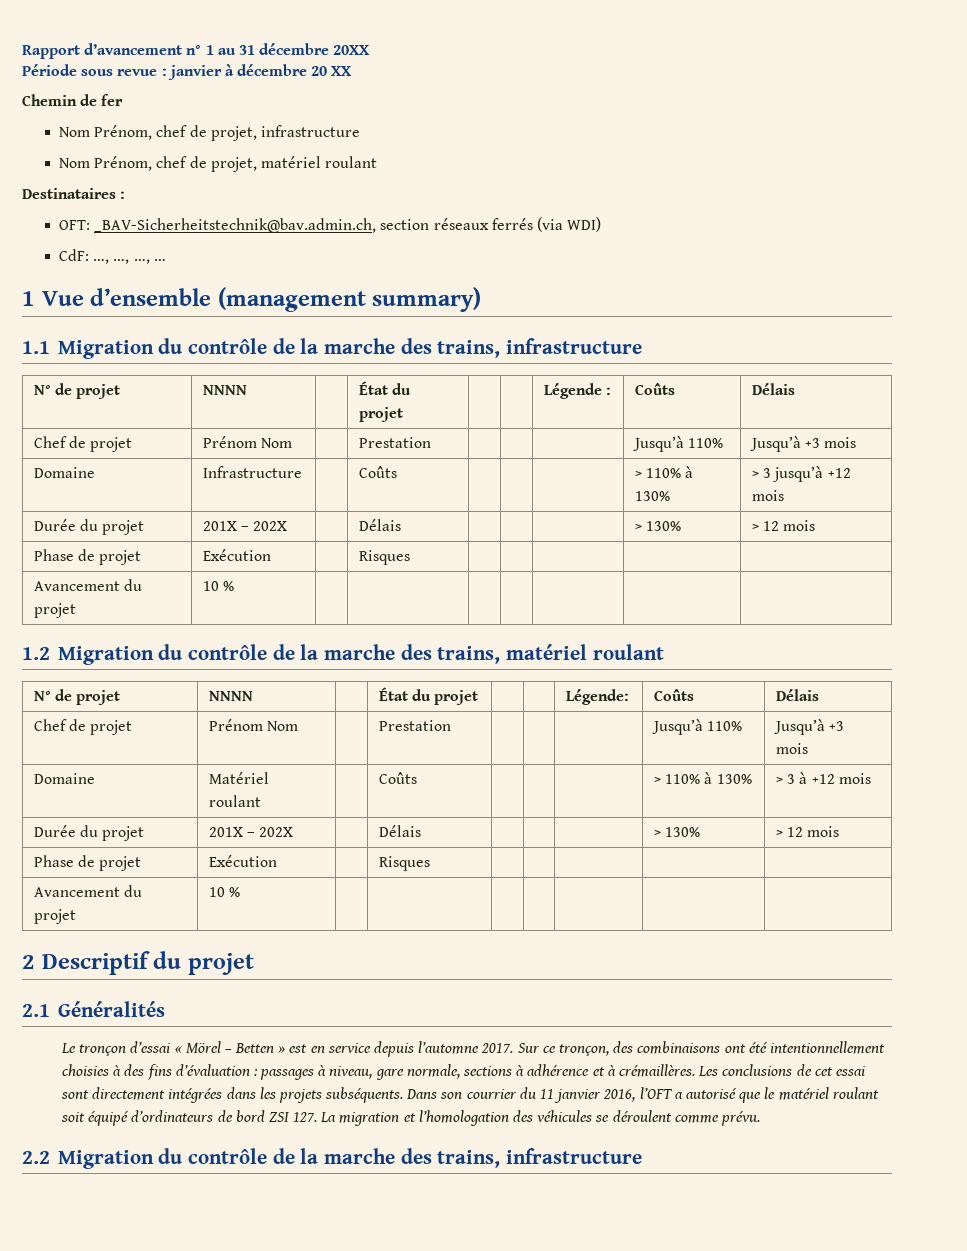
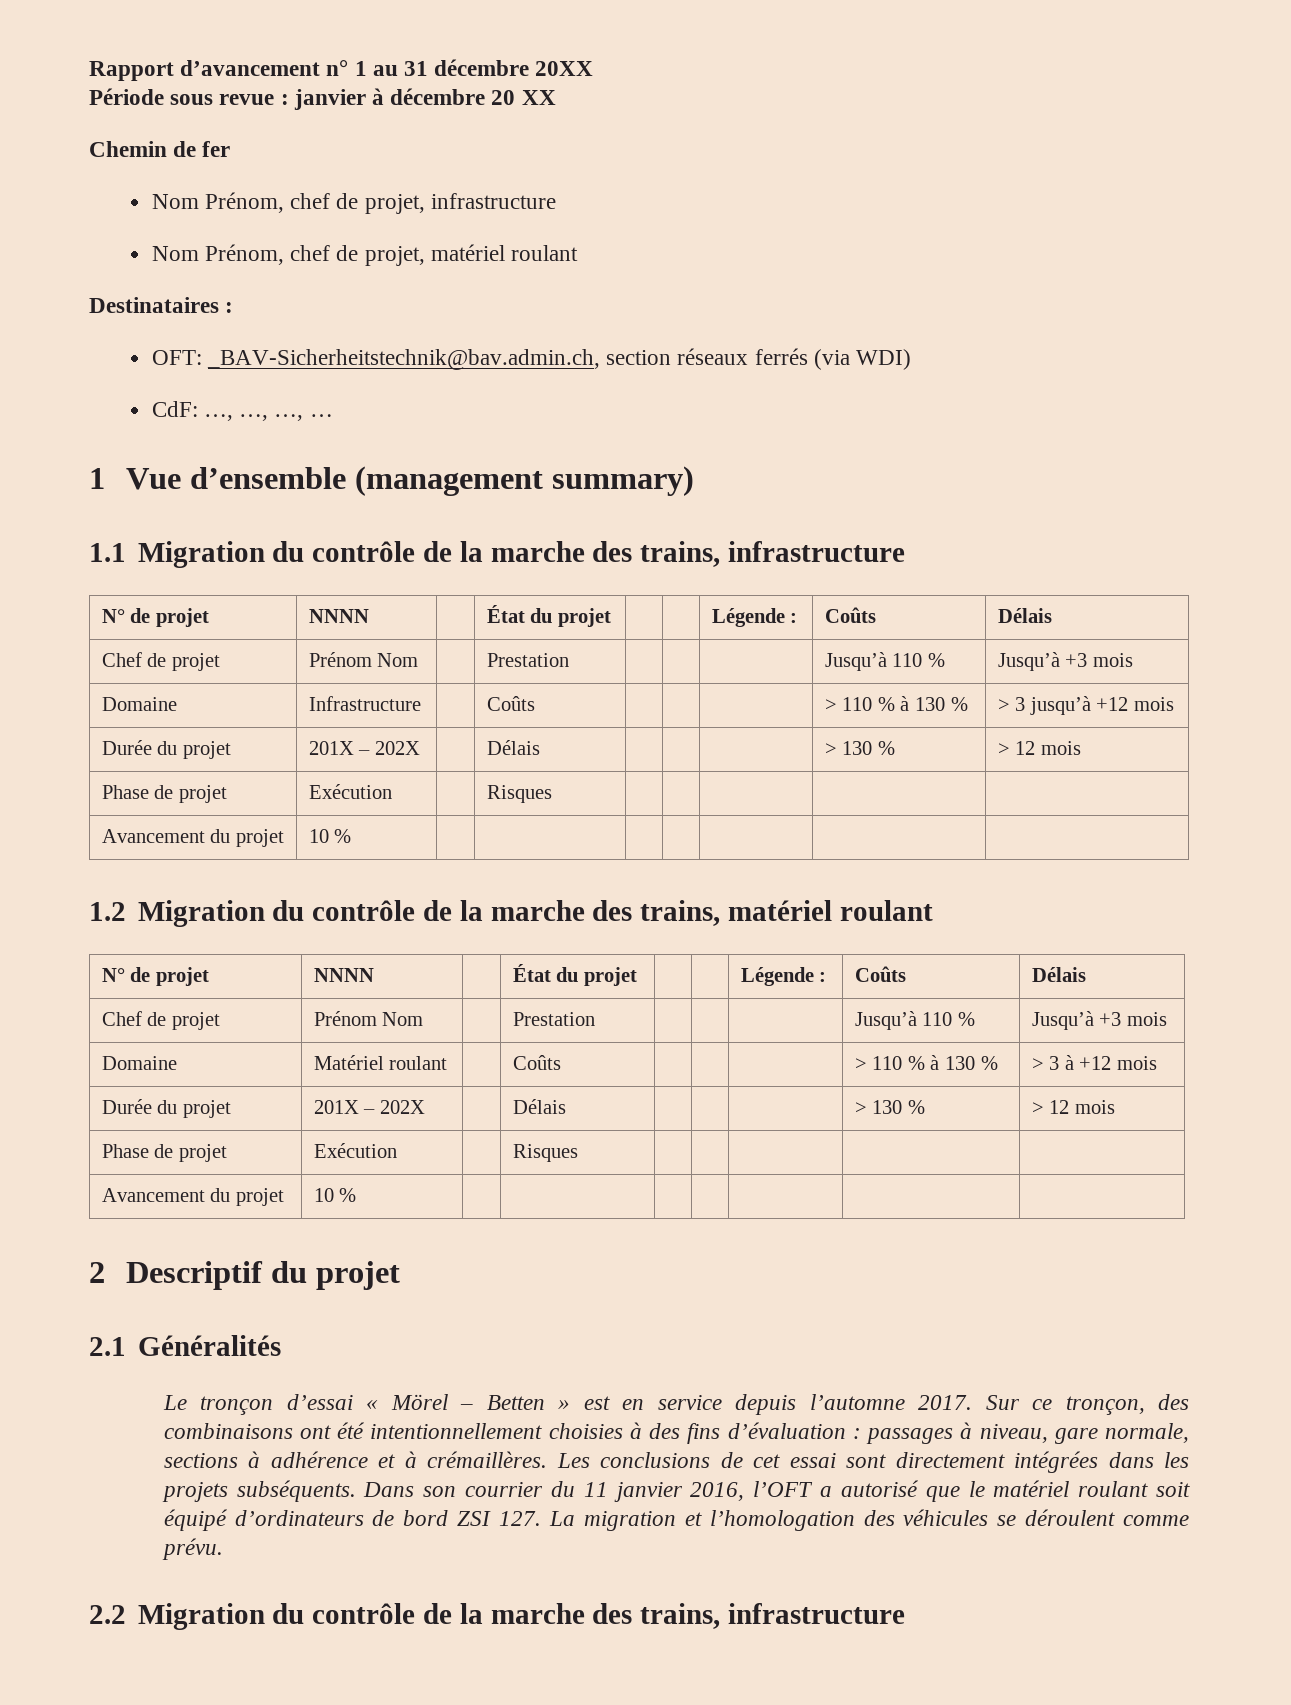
[688,438,724,448] 110% -> [892,653,945,667] 110 %
[646,466,694,478] [634,491,670,501] 110% à 130% -> [842,696,968,711] 110 % à 130 %
[646,521,682,531] 130% -> [842,741,895,755] 130 %
[565,689,629,705] [653,689,694,701] [775,689,819,701] [33,719,133,735] [208,719,299,731] [378,720,451,731] [651,719,743,735] Légende: | Coûts | Délais // Chef de projet | Prénom Nom | | Prestation | | | | Jusqu’à 110% -> [740,967,827,986] [854,966,906,982] [1031,967,1086,982] [101,1011,220,1030] [313,1011,424,1026] [512,1012,595,1026] [854,1011,975,1030] Légende : | Coûts | Délais // Chef de projet | Prénom Nom | | Prestation | | | | Jusqu’à 110 %
[665,772,752,784] 110% à 130% -> [872,1055,998,1070] 110 % à 130 %
[665,827,701,837] 130% -> [872,1100,925,1114] 130 %

